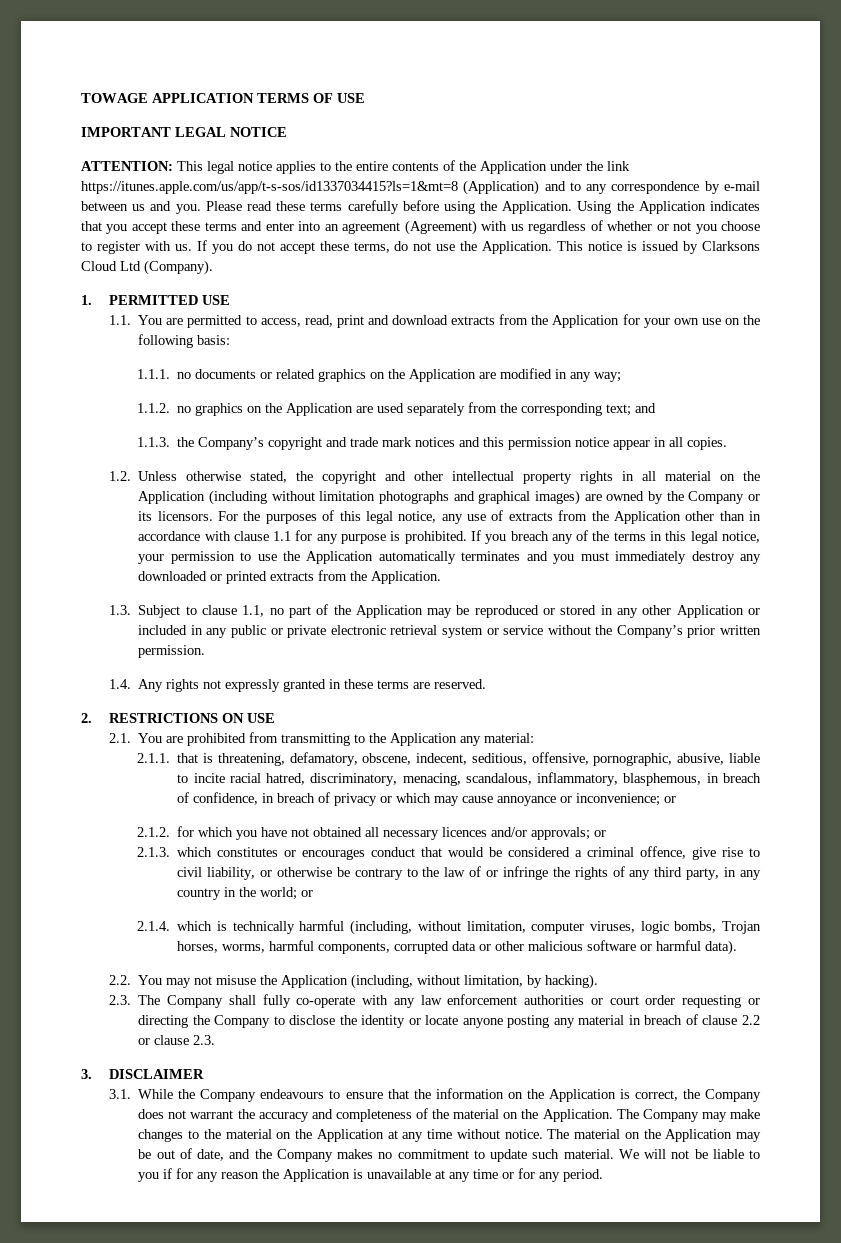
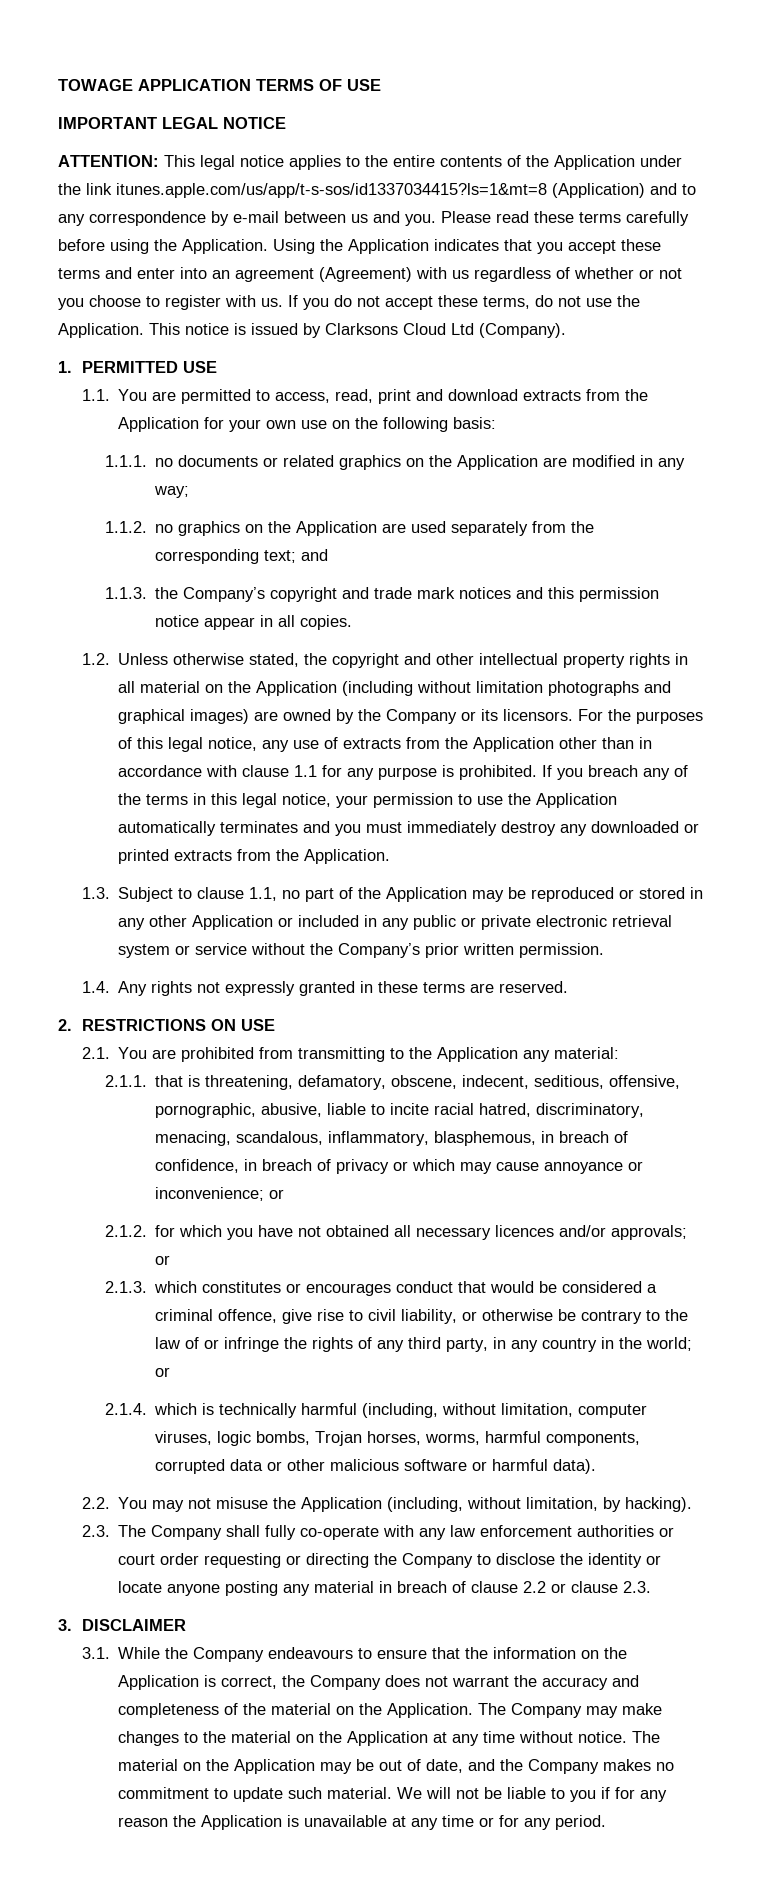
[81,181,458,194] https://itunes.apple.com/us/app/t-s-sos/id1337034415?ls=1&mt=8 -> [116,183,547,198] itunes.apple.com/us/app/t-s-sos/id1337034415?ls=1&mt=8

